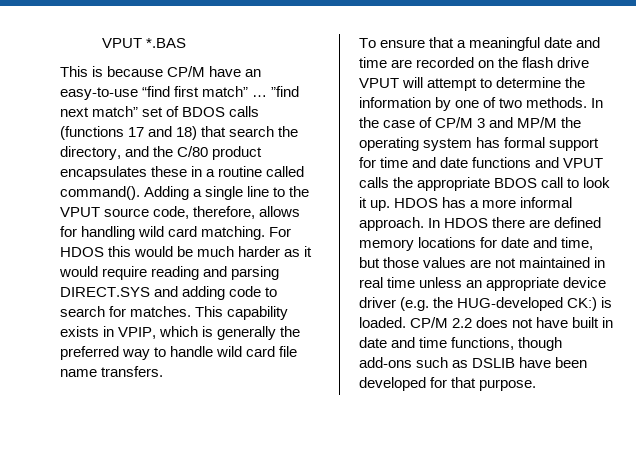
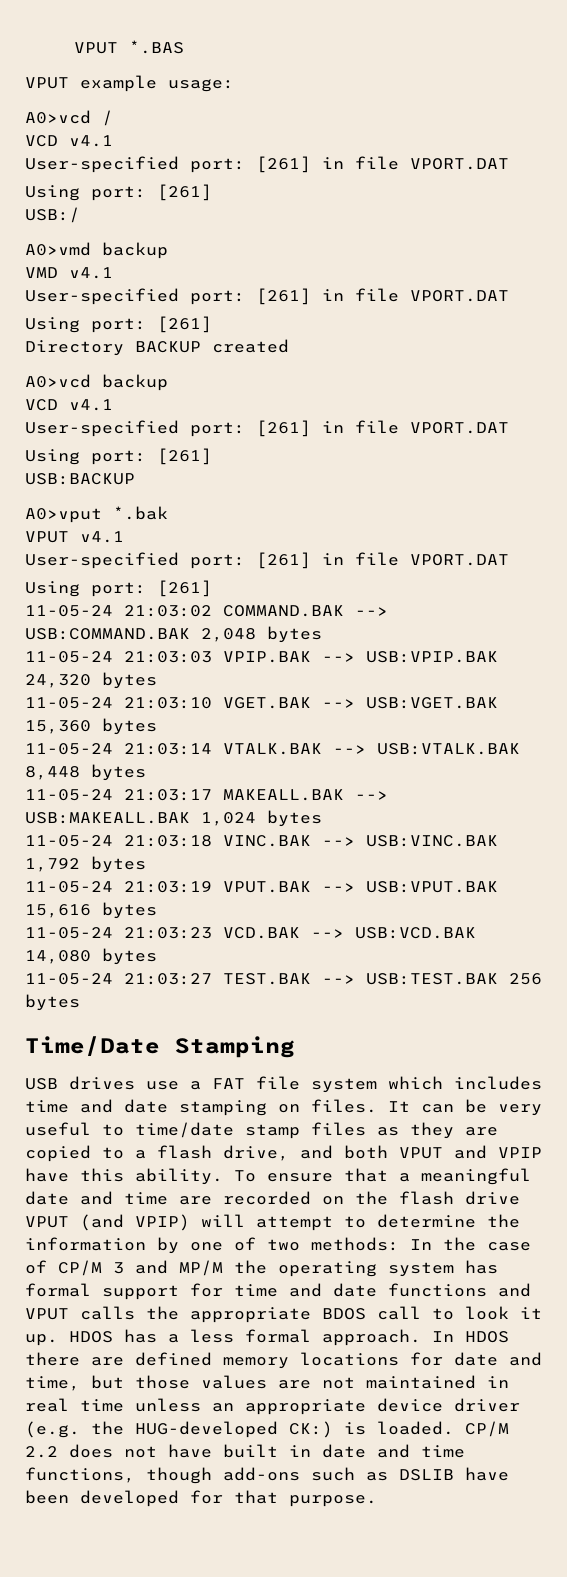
[60,66,262,77] [60,86,300,100] [60,106,260,117] [60,126,299,140] [60,146,263,160] [60,166,305,180] [60,186,310,200] [60,206,301,219] [60,226,292,240] [60,246,313,257] [59,266,280,280] [60,286,278,300] [60,306,289,320] [60,326,301,340] [60,346,298,360] [60,366,164,377] This is because CP/M have an easy-to-use “find first match” … ”find next match” set of BDOS calls (functions 17 and 18) that search the directory, and the C/80 product encapsulates these in a routine called command(). Adding a single line to the VPUT source code, therefore, allows for handling wild card matching. For HDOS this would be much harder as it would require reading and parsing DIRECT.SYS and adding code to search for matches. This capability exists in VPIP, which is generally the preferred way to handle wild card file name transfers. // -> [25,75,234,92] [25,110,113,126] [25,135,113,147] [25,156,509,173] [25,184,212,201] [25,207,80,223] [25,242,168,259] [25,267,113,279] [25,288,509,305] [25,316,212,333] [25,339,289,356] [25,374,168,391] [25,399,113,411] [25,420,509,437] [25,448,212,465] [25,473,135,485] [25,506,168,523] [25,531,124,543] [25,552,509,569] [25,580,212,597] [25,605,388,617] [25,626,322,643] [25,651,498,663] [25,672,157,689] [25,697,498,709] [25,718,157,735] [25,743,520,755] [25,764,146,781] [25,789,388,801] [25,810,322,827] [25,835,498,847] [25,856,146,873] [25,881,498,893] [25,902,157,919] [25,927,476,939] [25,948,157,965] [25,973,542,985] [25,994,80,1011] [25,1036,295,1058] [25,1076,542,1093] [25,1099,542,1116] [25,1122,498,1139] [25,1145,542,1162] [25,1168,223,1185] VPUT example usage: // A0>vcd / // VCD v4.1 // User-specified port: [261] in file VPORT.DAT // Using port: [261] // USB:/ // A0>vmd backup // VMD v4.1 // User-specified port: [261] in file VPORT.DAT // Using port: [261] // Directory BACKUP created // A0>vcd backup // VCD v4.1 // User-specified port: [261] in file VPORT.DAT // Using port: [261] // USB:BACKUP // A0>vput *.bak // VPUT v4.1 // User-specified port: [261] in file VPORT.DAT // Using port: [261] // 11-05-24 21:03:02 COMMAND.BAK --> USB:COMMAND.BAK 2,048 bytes // 11-05-24 21:03:03 VPIP.BAK --> USB:VPIP.BAK 24,320 bytes // 11-05-24 21:03:10 VGET.BAK --> USB:VGET.BAK 15,360 bytes // 11-05-24 21:03:14 VTALK.BAK --> USB:VTALK.BAK 8,448 bytes // 11-05-24 21:03:17 MAKEALL.BAK --> USB:MAKEALL.BAK 1,024 bytes // 11-05-24 21:03:18 VINC.BAK --> USB:VINC.BAK 1,792 bytes // 11-05-24 21:03:19 VPUT.BAK --> USB:VPUT.BAK 15,616 bytes // 11-05-24 21:03:23 VCD.BAK --> USB:VCD.BAK 14,080 bytes // 11-05-24 21:03:27 TEST.BAK --> USB:TEST.BAK 256 bytes // Time/Date Stamping // USB drives use a FAT file system which includes time and date stamping on files. It can be very useful to time/date stamp files as they are copied to a flash drive, and both VPUT and VPIP have this ability.
(399, 83) none -> [80,1214,190,1231] (and VPIP)
[526,97,588,108] methods. -> [311,1237,399,1251] methods:
[482,197,573,208] more informal -> [190,1329,311,1343] less formal

